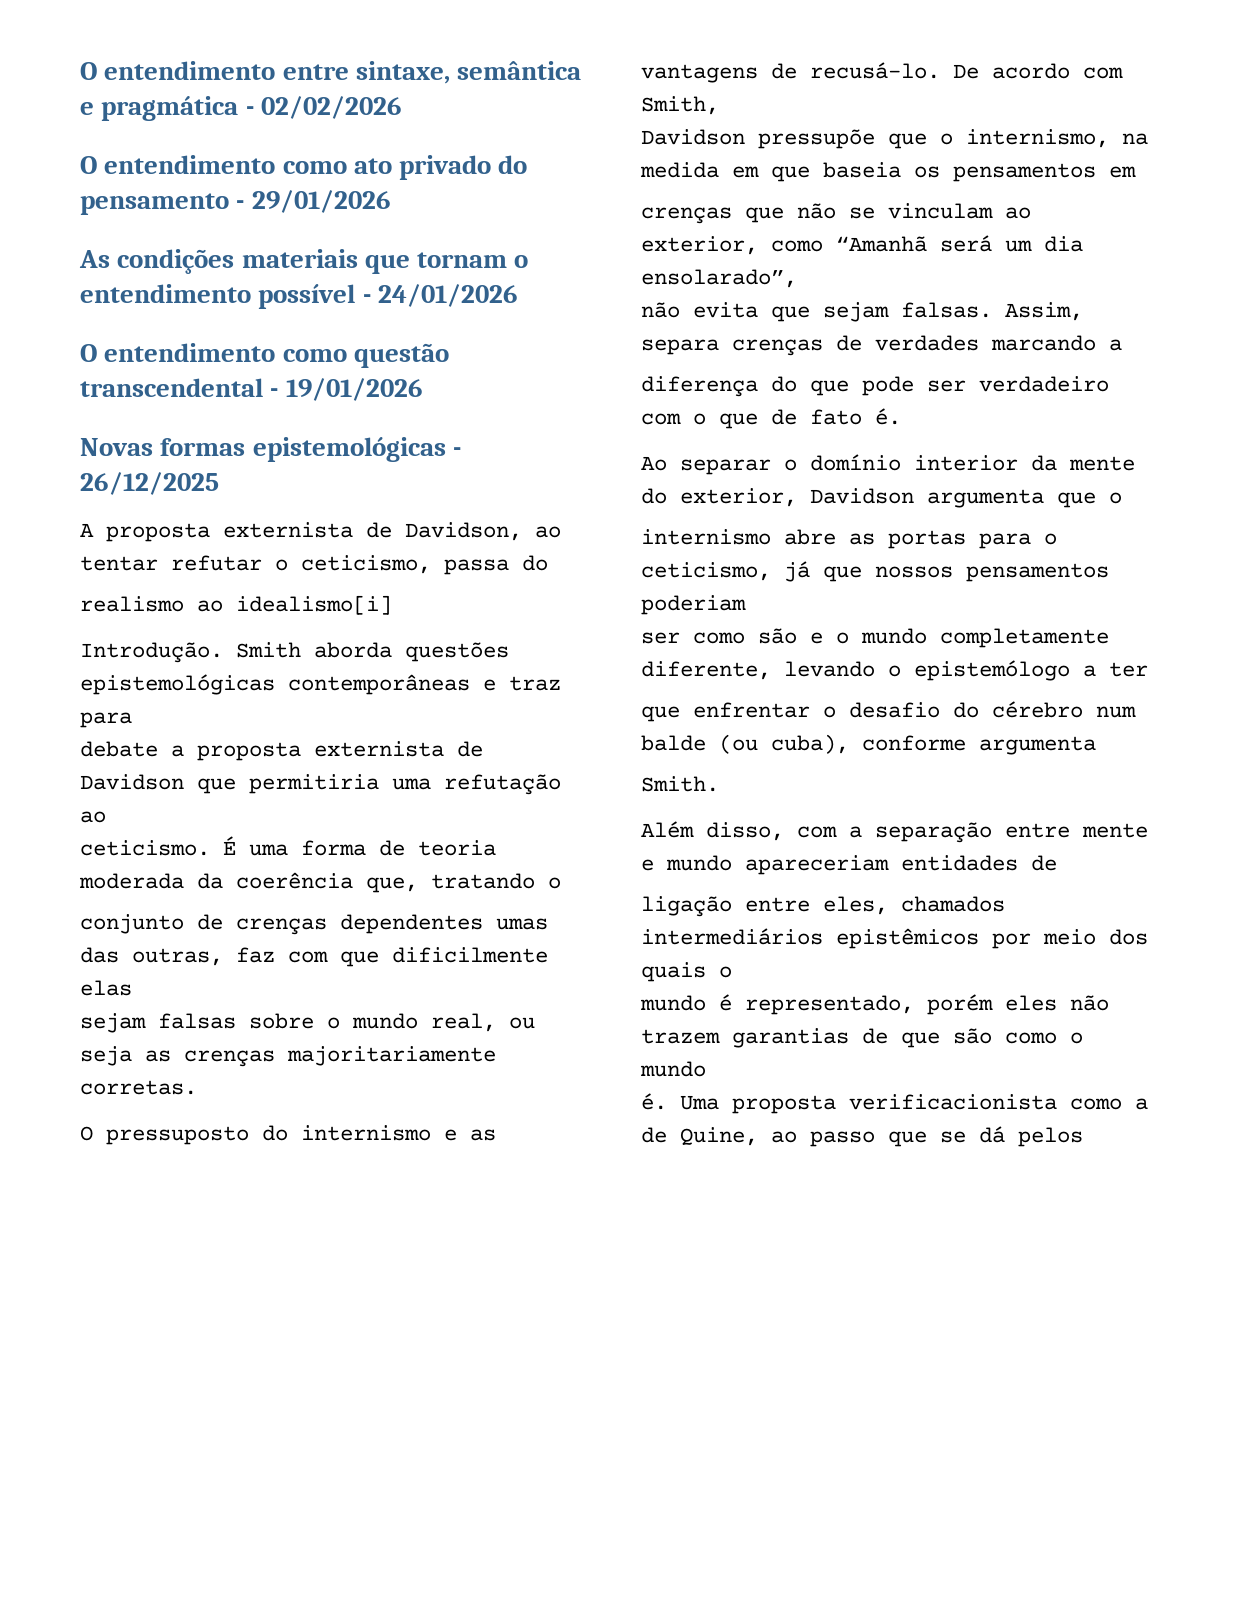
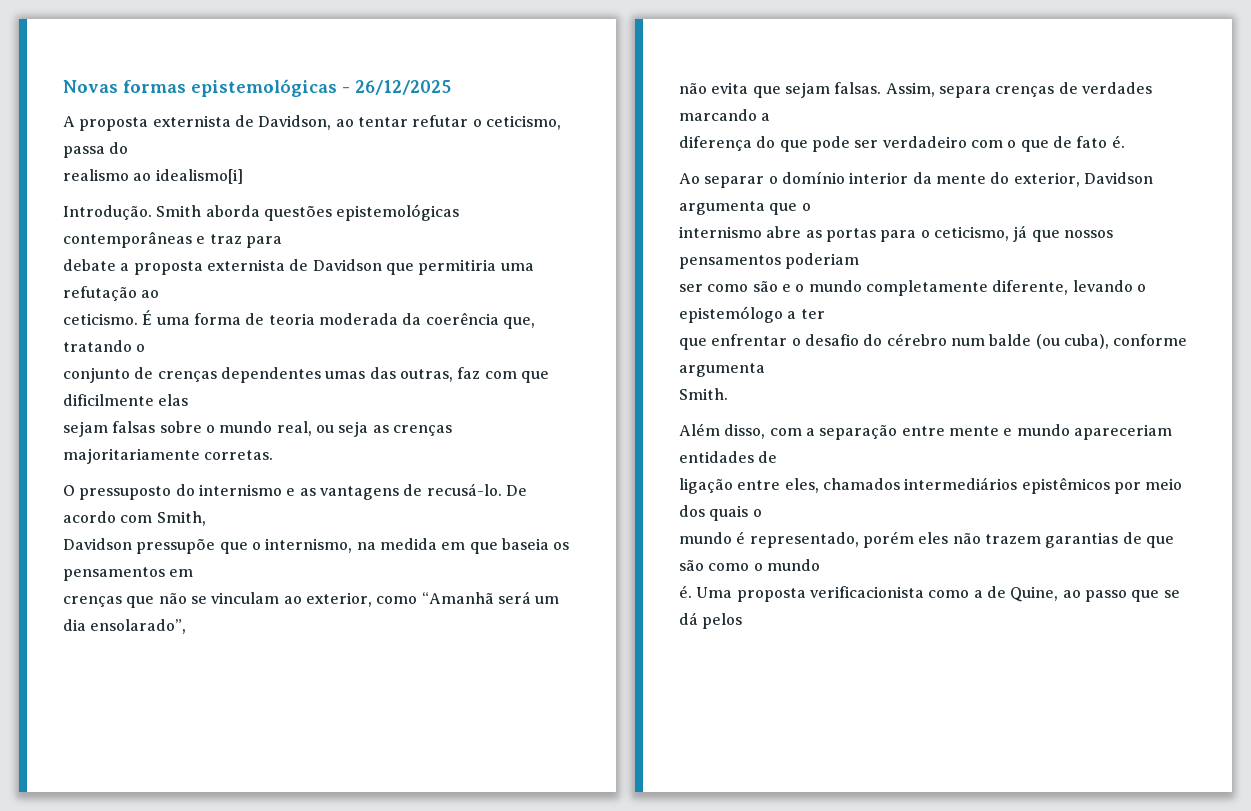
[80,61,582,84] [80,96,402,121] [80,155,528,180] [80,190,391,215] [79,249,529,274] [80,284,518,309] [80,343,449,368] [80,378,423,401] O entendimento entre sintaxe, semântica e pragmática - 02/02/2026 // O entendimento como ato privado do pensamento - 29/01/2026 // As condições materiais que tornam o entendimento possível - 24/01/2026 // O entendimento como questão transcendental - 19/01/2026 // -> (63, 86) none

